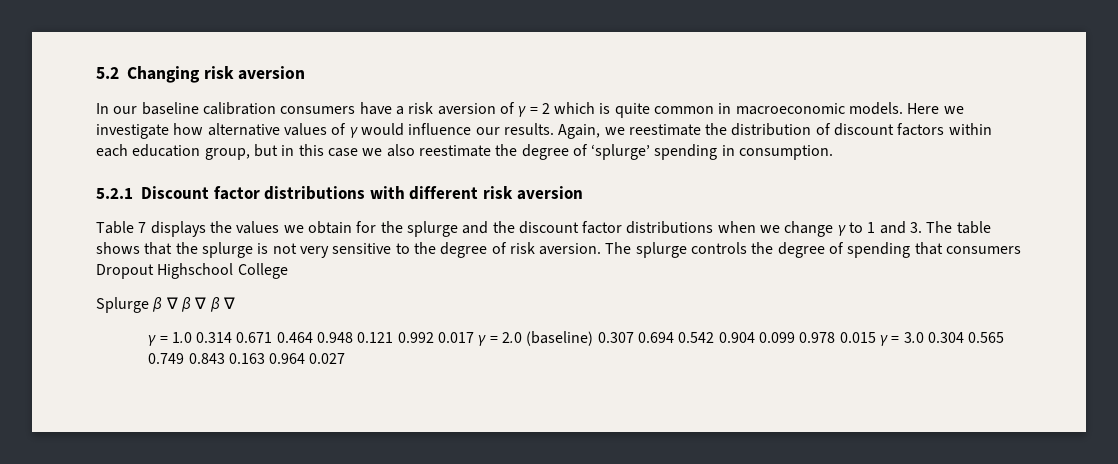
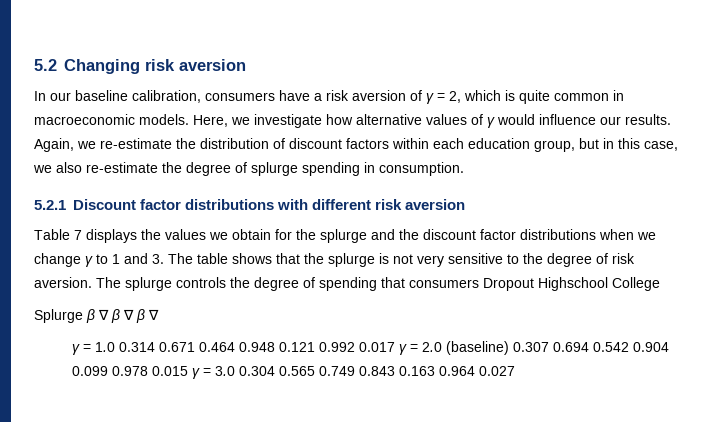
[202,102,276,115] calibration -> [132,90,201,103] calibration,
[541,103,550,114] 2 -> [449,91,461,103] 2,
[907,103,940,114] Here -> [193,115,228,127] Here,
[628,124,701,136] reestimate -> [100,138,172,149] re-estimate
[327,148,358,157] case -> [644,141,678,151] case,
[418,144,651,160] reestimate the degree of ‘splurge’ -> [86,162,298,176] re-estimate the degree of splurge

